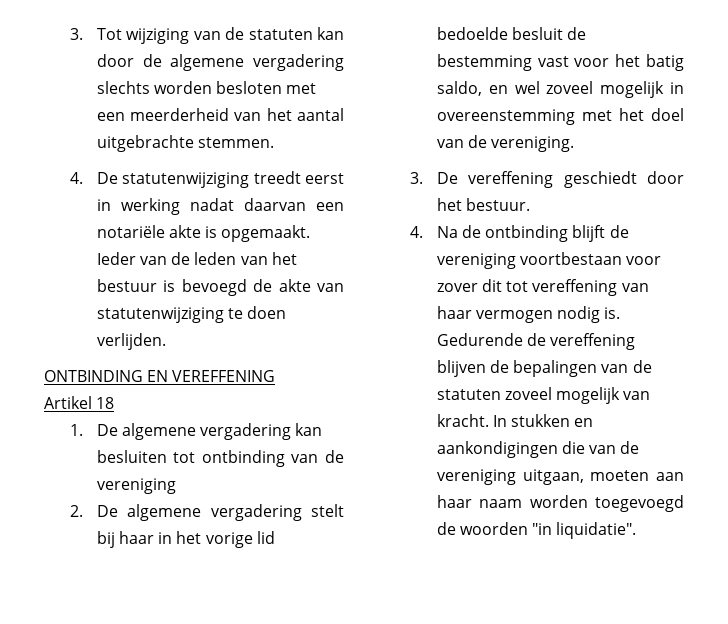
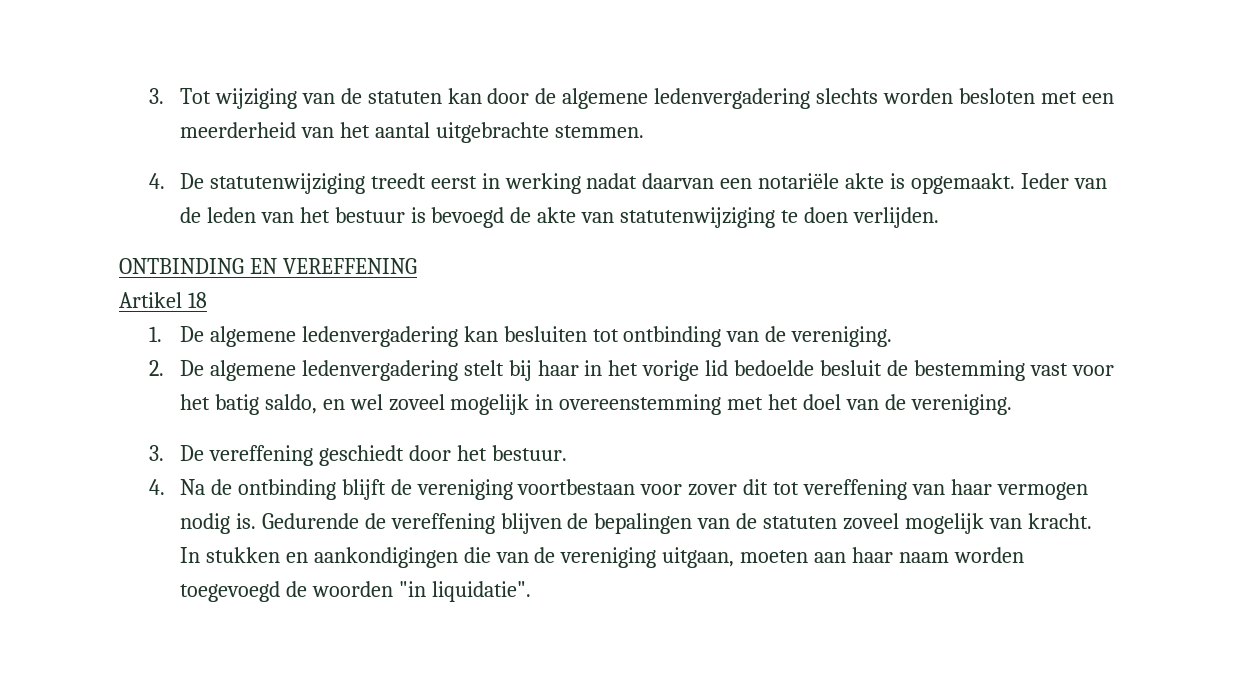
[253,54,344,71] vergadering -> [654,88,811,109] ledenvergadering
[200,423,292,440] vergadering -> [301,326,458,347] ledenvergadering
[96,478,176,494] vereniging -> [791,326,893,347] vereniging.
[210,504,302,521] vergadering -> [301,360,458,381] ledenvergadering

